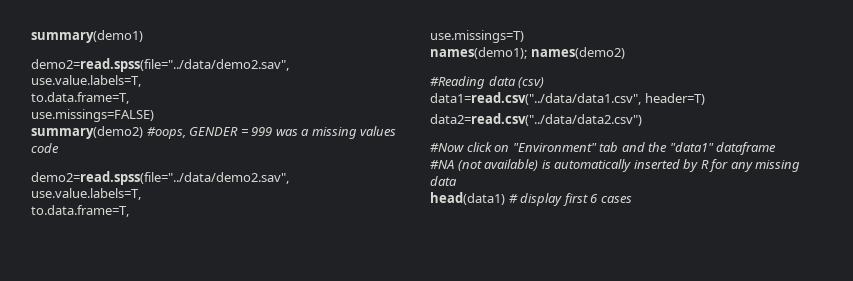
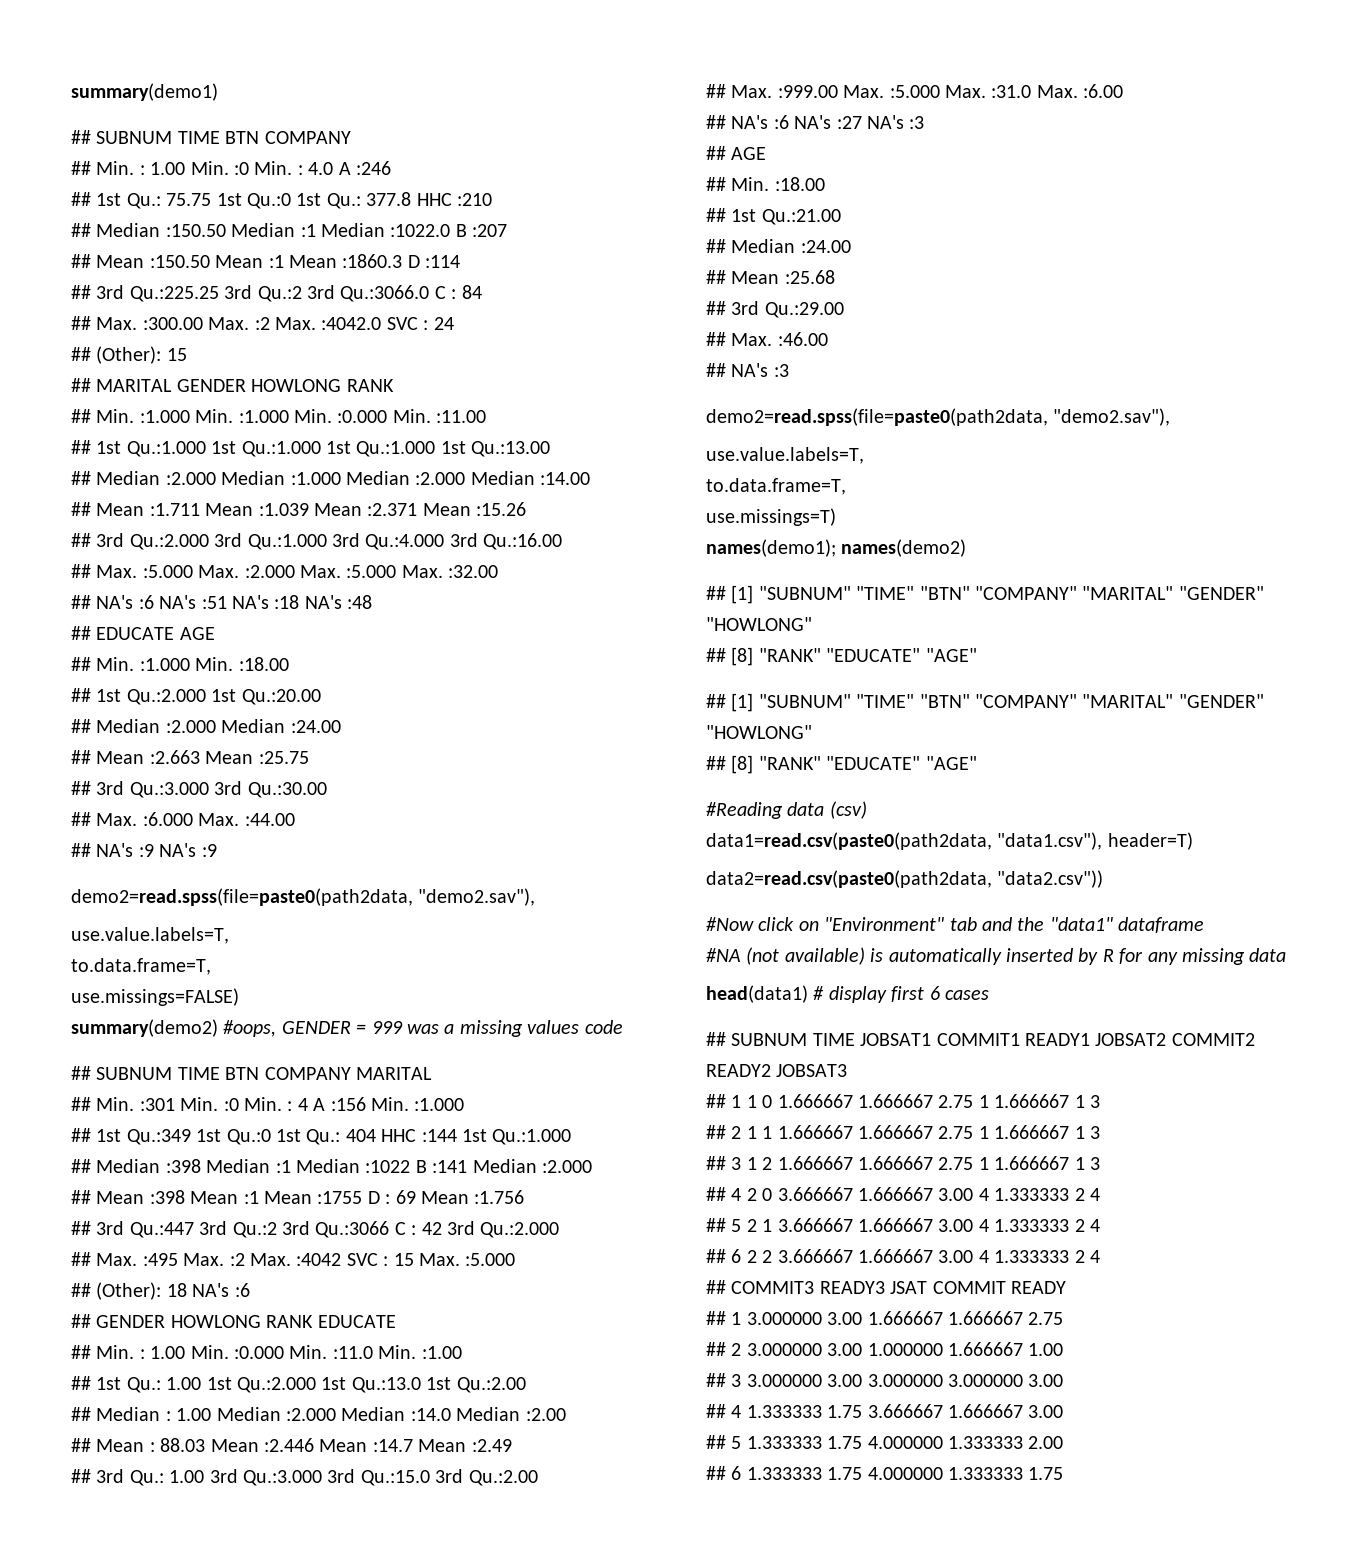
[31,58,289,72] demo2=read.spss(file="../data/demo2.sav", -> [71,130,351,144] [71,161,391,175] [71,192,492,209] [71,223,508,237] [71,254,461,268] [71,285,482,302] [71,316,454,330] [71,346,187,364] [71,378,394,392] [71,409,487,423] [71,440,551,457] [71,471,591,485] [71,502,527,516] [71,533,563,550] [71,564,499,578] [71,595,373,609] [71,626,215,640] [71,657,289,671] [71,688,321,705] [71,719,341,733] [71,750,309,764] [71,781,327,798] [71,812,295,826] [71,843,217,857] [71,888,536,906] ## SUBNUM TIME BTN COMPANY // ## Min. : 1.00 Min. :0 Min. : 4.0 A :246 // ## 1st Qu.: 75.75 1st Qu.:0 1st Qu.: 377.8 HHC :210 // ## Median :150.50 Median :1 Median :1022.0 B :207 // ## Mean :150.50 Mean :1 Mean :1860.3 D :114 // ## 3rd Qu.:225.25 3rd Qu.:2 3rd Qu.:3066.0 C : 84 // ## Max. :300.00 Max. :2 Max. :4042.0 SVC : 24 // ## (Other): 15 // ## MARITAL GENDER HOWLONG RANK // ## Min. :1.000 Min. :1.000 Min. :0.000 Min. :11.00 // ## 1st Qu.:1.000 1st Qu.:1.000 1st Qu.:1.000 1st Qu.:13.00 // ## Median :2.000 Median :1.000 Median :2.000 Median :14.00 // ## Mean :1.711 Mean :1.039 Mean :2.371 Mean :15.26 // ## 3rd Qu.:2.000 3rd Qu.:1.000 3rd Qu.:4.000 3rd Qu.:16.00 // ## Max. :5.000 Max. :2.000 Max. :5.000 Max. :32.00 // ## NA's :6 NA's :51 NA's :18 NA's :48 // ## EDUCATE AGE // ## Min. :1.000 Min. :18.00 // ## 1st Qu.:2.000 1st Qu.:20.00 // ## Median :2.000 Median :24.00 // ## Mean :2.663 Mean :25.75 // ## 3rd Qu.:3.000 3rd Qu.:30.00 // ## Max. :6.000 Max. :44.00 // ## NA's :9 NA's :9 // demo2=read.spss(file=paste0(path2data, "demo2.sav"),
[31,171,289,185] demo2=read.spss(file="../data/demo2.sav", -> [71,1066,432,1080] [71,1097,465,1111] [71,1128,572,1145] [71,1159,592,1173] [71,1190,525,1204] [71,1221,560,1238] [71,1252,516,1266] [71,1282,250,1300] [71,1314,396,1328] [71,1345,462,1359] [71,1376,526,1393] [71,1407,566,1421] [71,1438,512,1452] [71,1469,538,1486] [706,84,1124,98] [706,115,925,129] [706,146,767,160] [706,177,825,191] [706,208,841,225] [706,239,851,253] [706,270,835,284] [706,301,844,318] [706,332,828,346] [706,363,789,377] [706,408,1171,426] ## SUBNUM TIME BTN COMPANY MARITAL // ## Min. :301 Min. :0 Min. : 4 A :156 Min. :1.000 // ## 1st Qu.:349 1st Qu.:0 1st Qu.: 404 HHC :144 1st Qu.:1.000 // ## Median :398 Median :1 Median :1022 B :141 Median :2.000 // ## Mean :398 Mean :1 Mean :1755 D : 69 Mean :1.756 // ## 3rd Qu.:447 3rd Qu.:2 3rd Qu.:3066 C : 42 3rd Qu.:2.000 // ## Max. :495 Max. :2 Max. :4042 SVC : 15 Max. :5.000 // ## (Other): 18 NA's :6 // ## GENDER HOWLONG RANK EDUCATE // ## Min. : 1.00 Min. :0.000 Min. :11.0 Min. :1.00 // ## 1st Qu.: 1.00 1st Qu.:2.000 1st Qu.:13.0 1st Qu.:2.00 // ## Median : 1.00 Median :2.000 Median :14.0 Median :2.00 // ## Mean : 88.03 Mean :2.446 Mean :14.7 Mean :2.49 // ## 3rd Qu.: 1.00 3rd Qu.:3.000 3rd Qu.:15.0 3rd Qu.:2.00 // ## Max. :999.00 Max. :5.000 Max. :31.0 Max. :6.00 // ## NA's :6 NA's :27 NA's :3 // ## AGE // ## Min. :18.00 // ## 1st Qu.:21.00 // ## Median :24.00 // ## Mean :25.68 // ## 3rd Qu.:29.00 // ## Max. :46.00 // ## NA's :3 // demo2=read.spss(file=paste0(path2data, "demo2.sav"),
(625, 53) none -> [706,585,1264,604] [706,617,812,631] [706,647,977,666] [706,693,1264,712] [706,725,812,739] [706,755,977,774] // ## [1] "SUBNUM" "TIME" "BTN" "COMPANY" "MARITAL" "GENDER" "HOWLONG" // ## [8] "RANK" "EDUCATE" "AGE" // ## [1] "SUBNUM" "TIME" "BTN" "COMPANY" "MARITAL" "GENDER" "HOWLONG" // ## [8] "RANK" "EDUCATE" "AGE"
[430,92,641,105] data1=read.csv("../data/data1.csv", -> [706,832,1103,850] data1=read.csv(paste0(path2data, "data1.csv"),
[430,113,642,126] data2=read.csv("../data/data2.csv") -> [706,870,1104,888] data2=read.csv(paste0(path2data, "data2.csv"))
(632, 199) none -> [706,1032,1255,1046] [706,1064,848,1077] [706,1094,1100,1108] [706,1125,1100,1139] [706,1156,1100,1170] [706,1187,1100,1201] [706,1218,1100,1232] [706,1249,1100,1263] [706,1280,1066,1294] [706,1311,1064,1325] [706,1342,1064,1356] [706,1373,1064,1387] [706,1404,1064,1418] [706,1435,1064,1449] [706,1466,1064,1480] // ## SUBNUM TIME JOBSAT1 COMMIT1 READY1 JOBSAT2 COMMIT2 READY2 JOBSAT3 // ## 1 1 0 1.666667 1.666667 2.75 1 1.666667 1 3 // ## 2 1 1 1.666667 1.666667 2.75 1 1.666667 1 3 // ## 3 1 2 1.666667 1.666667 2.75 1 1.666667 1 3 // ## 4 2 0 3.666667 1.666667 3.00 4 1.333333 2 4 // ## 5 2 1 3.666667 1.666667 3.00 4 1.333333 2 4 // ## 6 2 2 3.666667 1.666667 3.00 4 1.333333 2 4 // ## COMMIT3 READY3 JSAT COMMIT READY // ## 1 3.000000 3.00 1.666667 1.666667 2.75 // ## 2 3.000000 3.00 1.000000 1.666667 1.00 // ## 3 3.000000 3.00 3.000000 3.000000 3.00 // ## 4 1.333333 1.75 3.666667 1.666667 3.00 // ## 5 1.333333 1.75 4.000000 1.333333 2.00 // ## 6 1.333333 1.75 4.000000 1.333333 1.75

